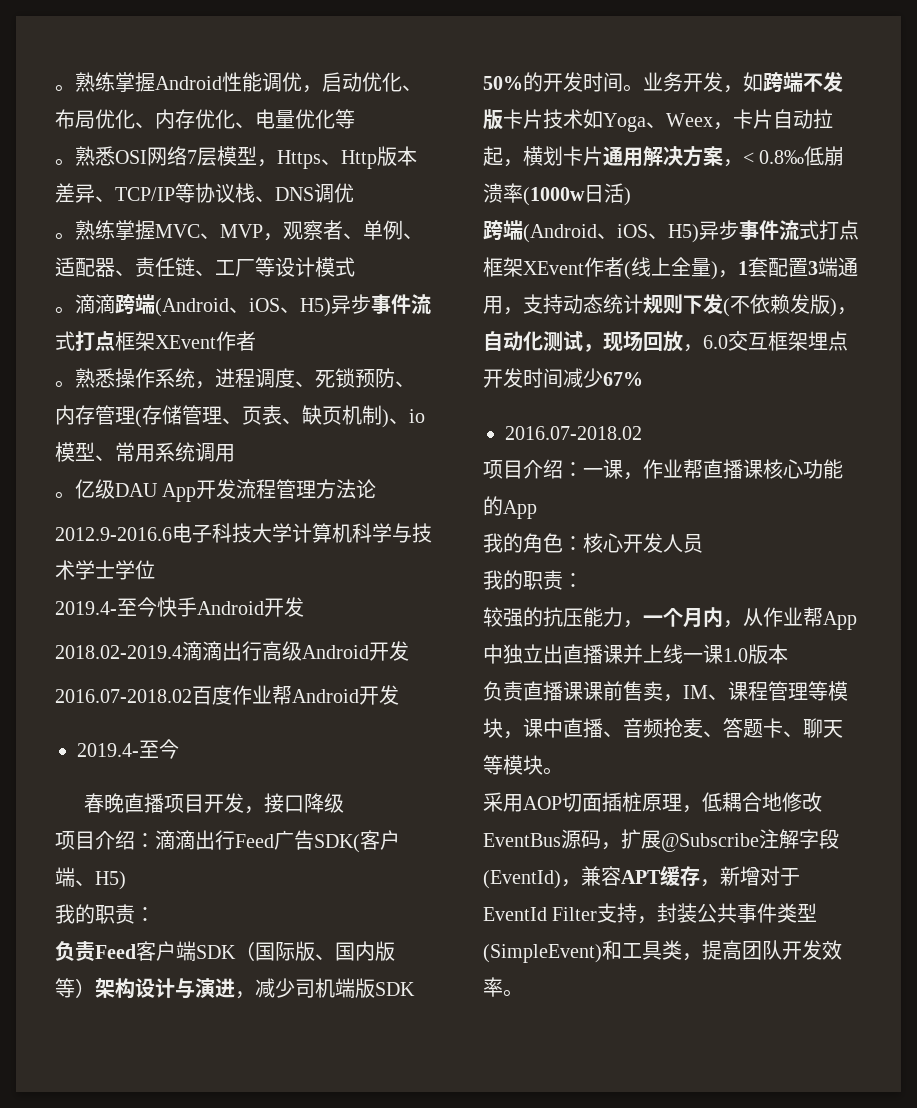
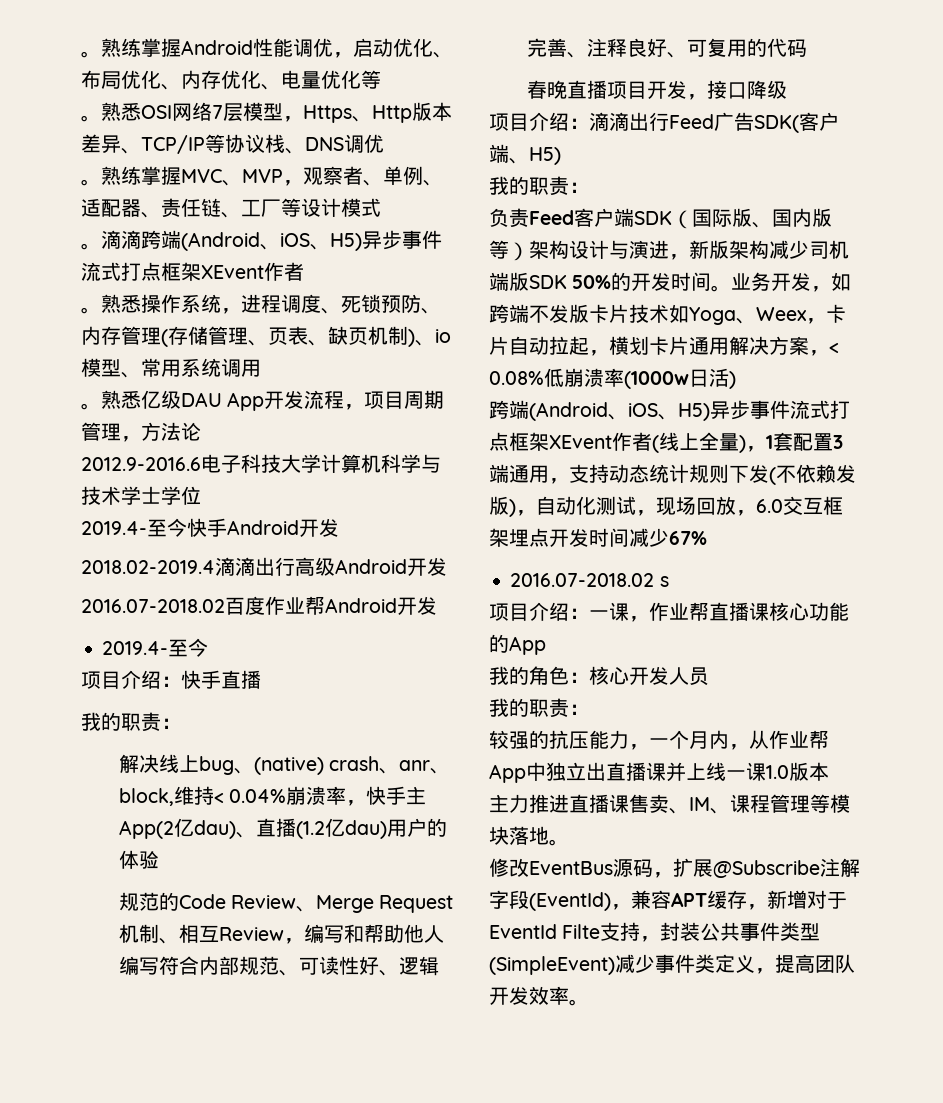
(75, 495) none -> [101,390,141,409] 熟悉
[276,479,317,499] 管理 -> [344,390,445,410] [81,422,141,442] ，项目周期管理，
(179, 749) none -> [81,670,261,689] [81,712,181,732] [118,754,451,775] [118,786,427,806] [118,818,447,839] [118,850,159,869] [118,892,454,913] [118,924,444,944] [118,956,439,976] [526,38,807,58] // 项目介绍：快手直播 // 我的职责： // 解决线上bug、(native) crash、anr、block,维持< 0.04%崩溃率，快手主App(2亿dau)、直播(1.2亿dau)用户的体验 // 规范的Code Review、Merge Request机制、相互Review，编写和帮助他人编写符合内部规范、可读性好、逻辑完善、注释良好、可复用的代码
(255, 995) none -> [689,240,769,259] 新版架构
[759,150,805,164] 0.8‰ -> [489,371,544,385] 0.08%
(642, 433) none -> [659,576,669,587] s
[483,681,683,702] 负责直播课课前售卖， -> [489,794,689,814] 主力推进直播课售卖、
[503,718,843,739] [483,755,563,775] [483,792,782,813] ，课中直播、音频抢麦、答题卡、聊天等模块。 // 采用AOP切面插桩原理，低耦合地 -> [509,826,569,846] 落地。 //
[552,907,598,921] Filter -> [562,924,601,939] Filte
[602,940,682,960] 和工具类 -> [615,954,755,973] 减少事件类定义

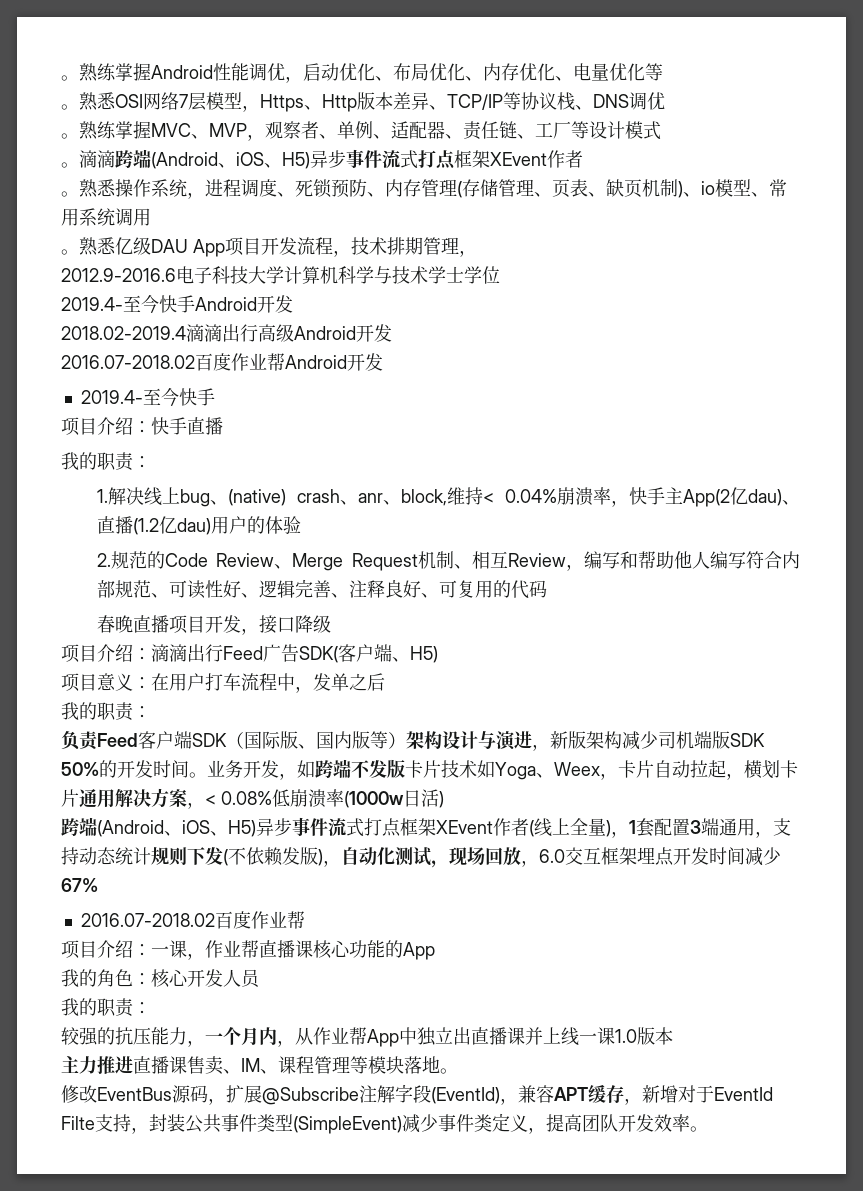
(265, 401) none -> [225,237,261,256] 项目
[364,391,425,409] 项目周 -> [351,237,405,255] 技术排
[141,422,201,441] 方法论 -> (477, 253) none
(209, 647) none -> [178,388,215,406] 快手
(181, 723) none -> [96,489,108,503] 1.
(159, 860) none -> [96,553,111,567] 2.
(561, 156) none -> [61,673,385,693] // 项目意义：在用户打车流程中，发单之后
[659,576,669,587] s -> [214,911,305,929] 百度作业帮

